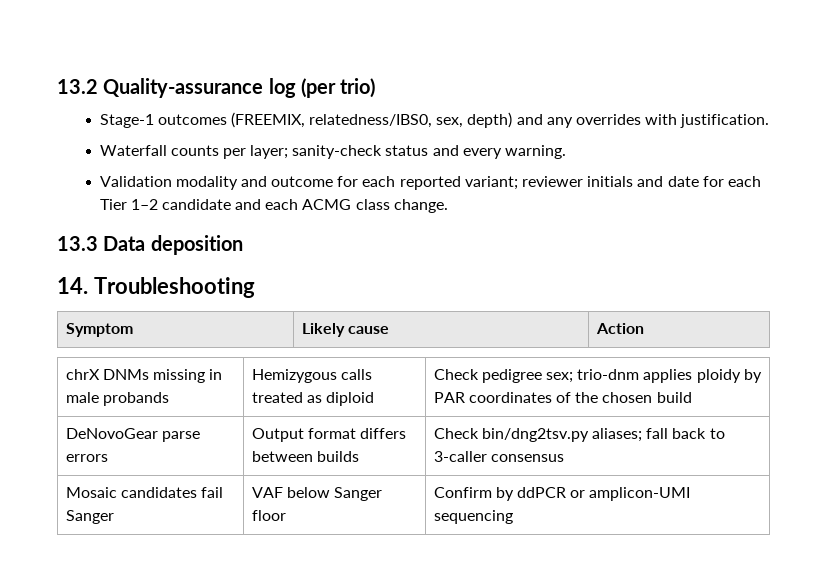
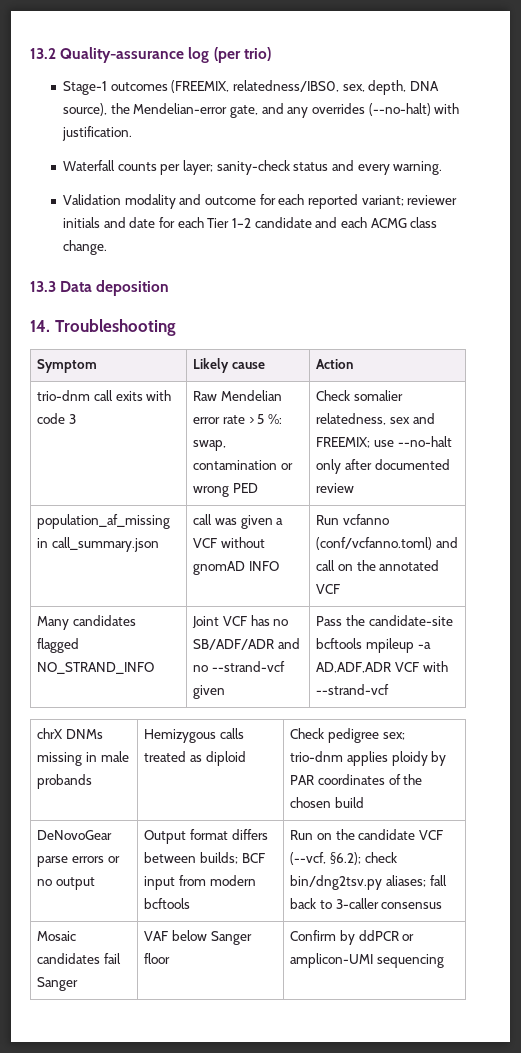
[467,112,513,128] depth) -> [368,80,440,95] [63,103,259,118] depth, DNA source), the Mendelian-error gate,
(642, 119) none -> [368,103,431,116] (--no-halt)
(644, 328) none -> [37,390,172,401] [37,413,76,424] [193,390,282,401] [193,414,282,424] [193,440,227,451] [193,460,293,470] [193,483,258,497] [316,390,403,401] [316,413,435,425] [316,436,452,448] [316,459,450,474] [316,483,355,493] [37,514,171,529] [37,537,159,552] [193,514,284,529] [193,537,265,548] [193,561,279,575] [316,514,389,525] [316,537,458,550] [316,560,440,571] [316,584,341,594] [37,615,136,630] [37,638,80,653] [37,662,155,674] [192,615,289,628] [193,638,300,650] [193,661,285,672] [193,685,226,699] [316,615,453,626] [316,638,431,653] [316,661,448,673] [316,684,390,695] // trio-dnm call exits with code 3 | Raw Mendelian error rate > 5 %: swap, contamination or wrong PED | Check somalier relatedness, sex and FREEMIX; use --no-halt only after documented review // population_af_missing in call_summary.json | call was given a VCF without gnomAD INFO | Run vcfanno (conf/vcfanno.toml) and call on the annotated VCF // Many candidates flagged NO_STRAND_INFO | Joint VCF has no SB/ADF/ADR and no --strand-vcf given | Pass the candidate-site bcftools mpileup -a AD,ADF,ADR VCF with --strand-vcf
(108, 458) none -> [107,856,120,863] [37,877,95,890] or no output
[316,451,359,462] [433,428,479,439] builds | Check -> [199,852,265,864] [144,875,256,890] [144,898,191,909] [290,829,443,840] [290,852,397,865] builds; BCF input from modern bcftools | Run on the candidate VCF (--vcf, §6.2); check

